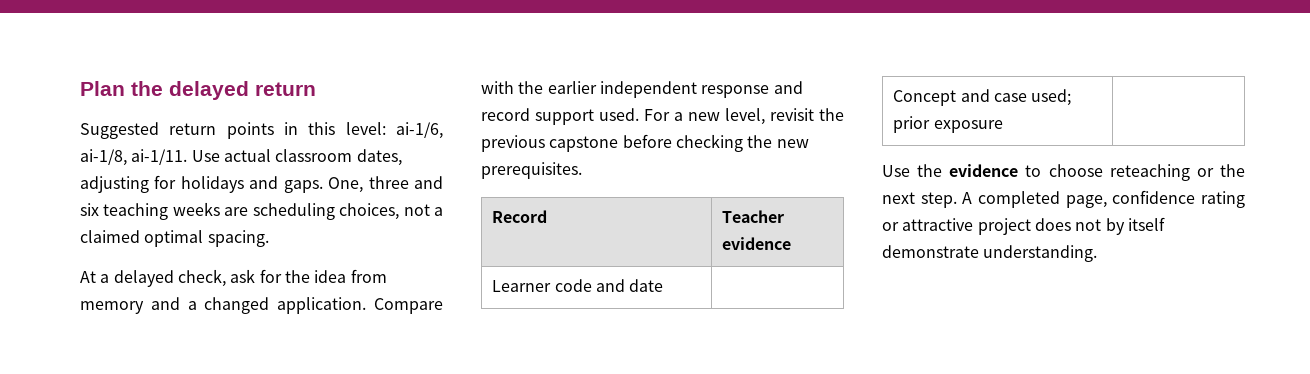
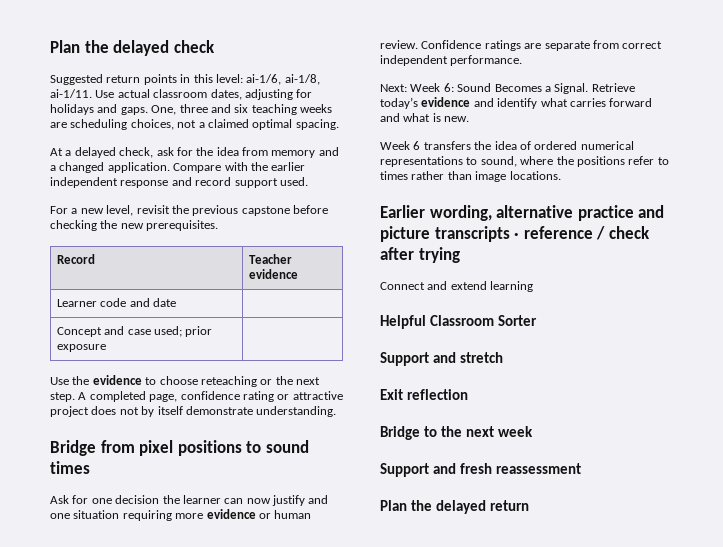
[80,81,316,100] Plan the delayed return -> [50,40,215,56] Plan the delayed check
(639, 114) none -> (308, 181) //
(1098, 253) none -> [50,440,309,456] [50,461,90,474] [50,495,329,506] [50,509,312,521] [380,40,663,51] [380,55,523,66] [380,83,635,94] [380,97,653,109] [380,113,470,122] [380,141,634,150] [380,156,669,167] [380,171,561,182] [380,205,665,221] [380,226,650,242] [380,247,460,263] [380,281,534,292] [380,315,537,329] [380,352,503,366] [380,389,468,400] [380,426,533,440] [380,463,581,477] [380,500,529,514] // Bridge from pixel positions to sound times // Ask for one decision the learner can now justify and one situation requiring more evidence or human review. Confidence ratings are separate from correct independent performance. // Next: Week 6: Sound Becomes a Signal. Retrieve today’s evidence and identify what carries forward and what is new. // Week 6 transfers the idea of ordered numerical representations to sound, where the positions refer to times rather than image locations. // Earlier wording, alternative practice and picture transcripts · reference / check after trying // Connect and extend learning // Helpful Classroom Sorter // Support and stretch // Exit reflection // Bridge to the next week // Support and fresh reassessment // Plan the delayed return

